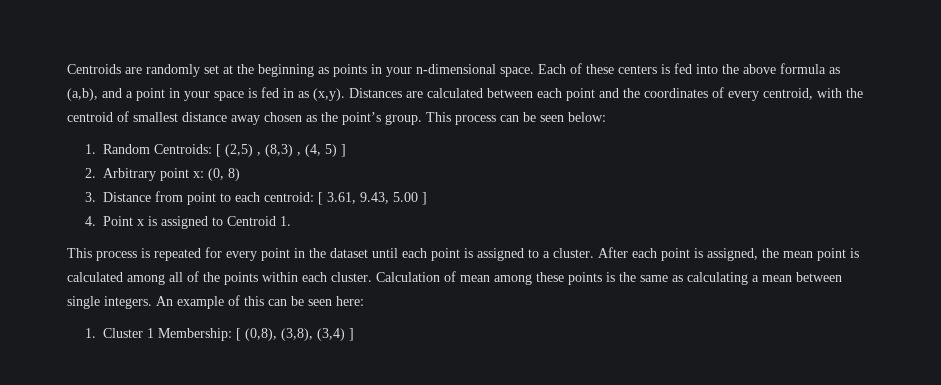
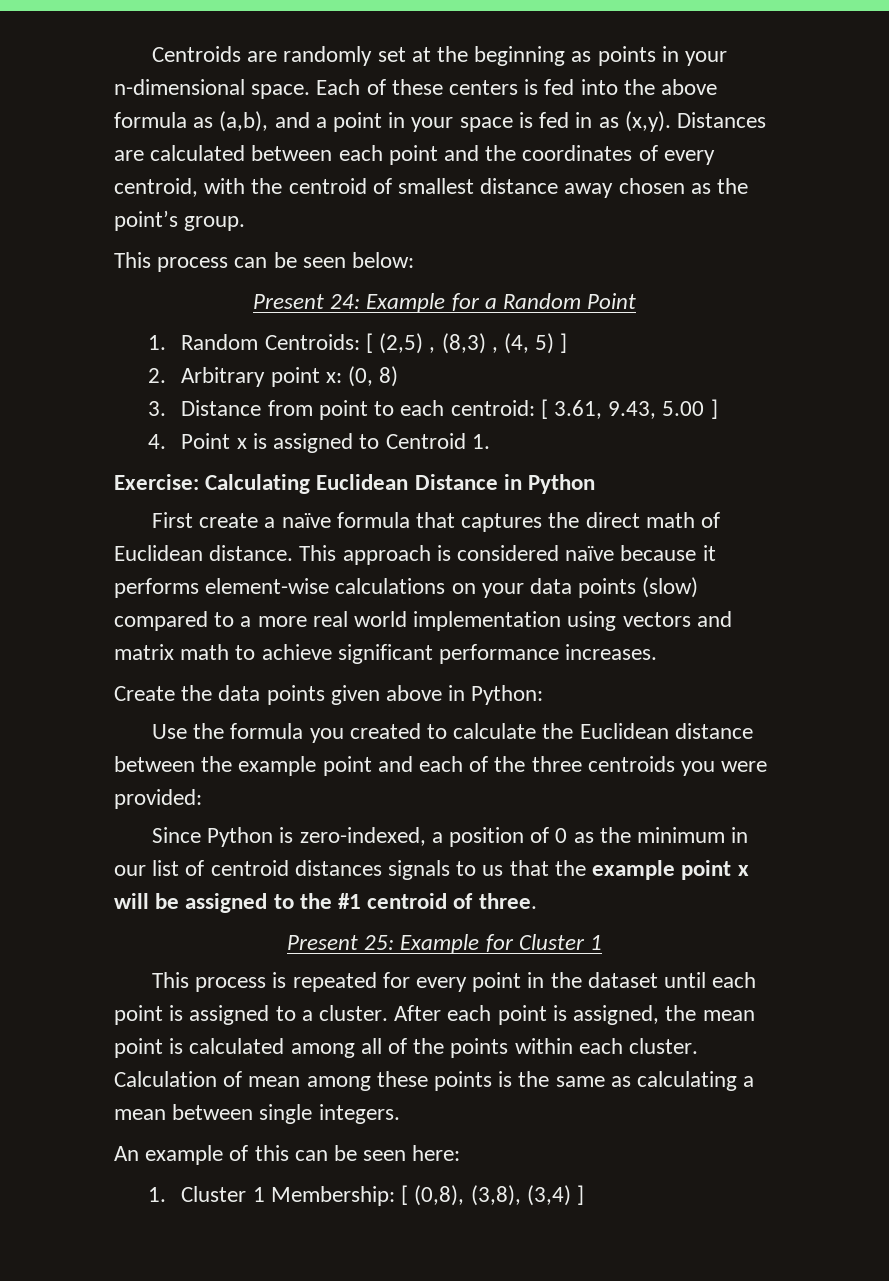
(422, 119) none -> (246, 223) //
(606, 117) none -> [252,293,637,313] // Present 24: Example for a Random Point
(291, 221) none -> [114,474,596,494] [151,512,720,532] [114,545,716,565] [114,577,699,598] [114,611,732,631] [114,644,658,664] [114,685,544,705] [151,723,753,743] [114,756,768,776] [114,789,202,809] [151,827,749,847] [114,860,749,880] [114,893,537,913] [286,934,603,954] // Exercise: Calculating Euclidean Distance in Python // First create a naïve formula that captures the direct math of Euclidean distance. This approach is considered naïve because it performs element-wise calculations on your data points (slow) compared to a more real world implementation using vectors and matrix math to achieve significant performance increases. // Create the data points given above in Python: // Use the formula you created to calculate the Euclidean distance between the example point and each of the three centroids you were provided: // Since Python is zero-indexed, a position of 0 as the minimum in our list of centroid distances signals to us that the example point x will be assigned to the #1 centroid of three. // Present 25: Example for Cluster 1
(152, 302) none -> (400, 1114) //

